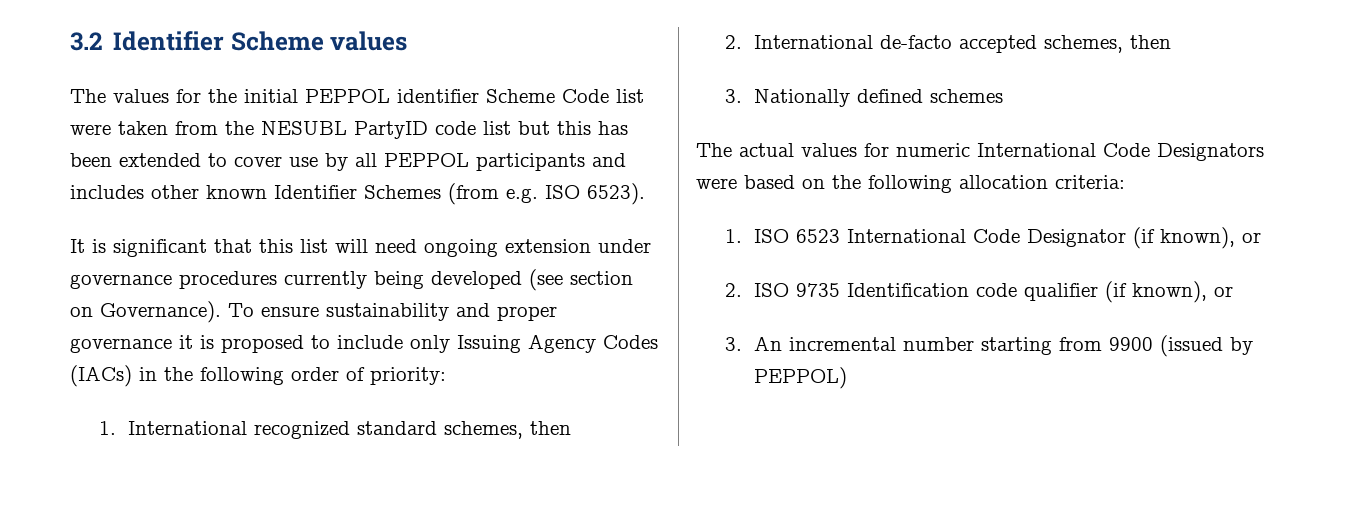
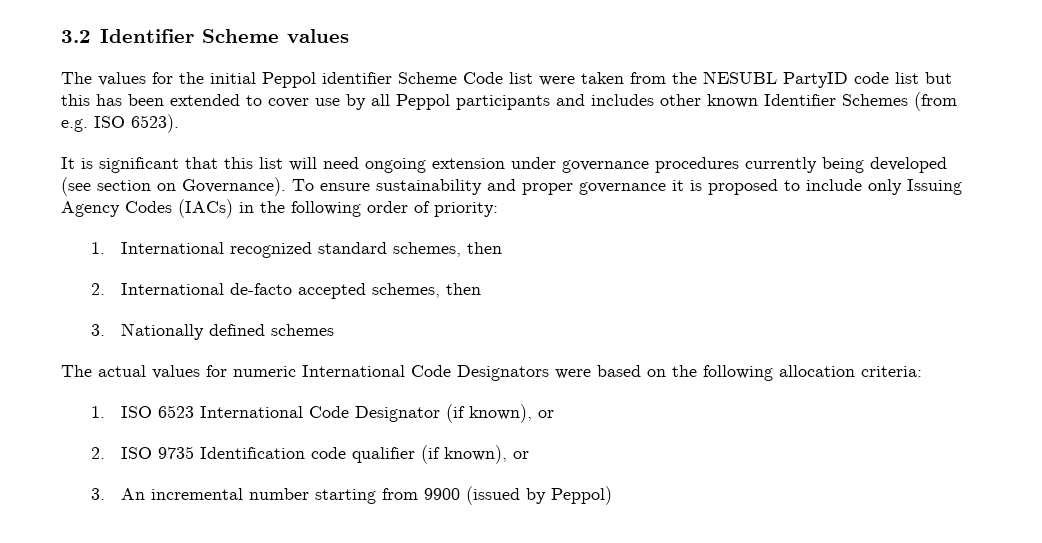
[305,89,390,103] PEPPOL -> [262,72,316,88] Peppol
[384,153,469,167] PEPPOL -> [396,94,450,110] Peppol
[753,367,847,389] PEPPOL) -> [551,486,613,505] Peppol)

